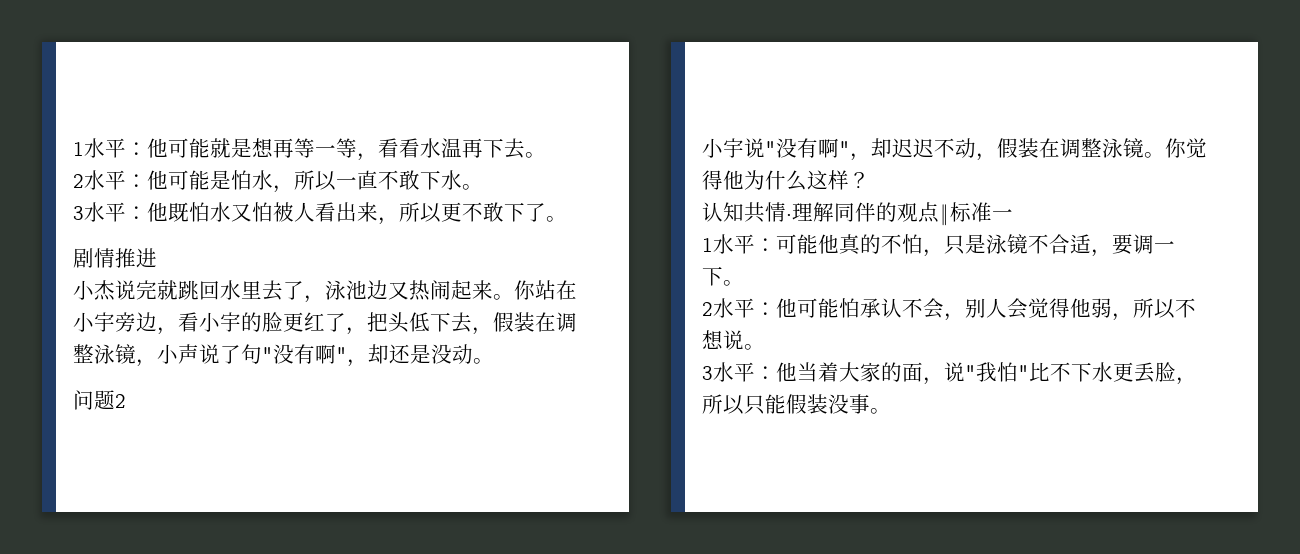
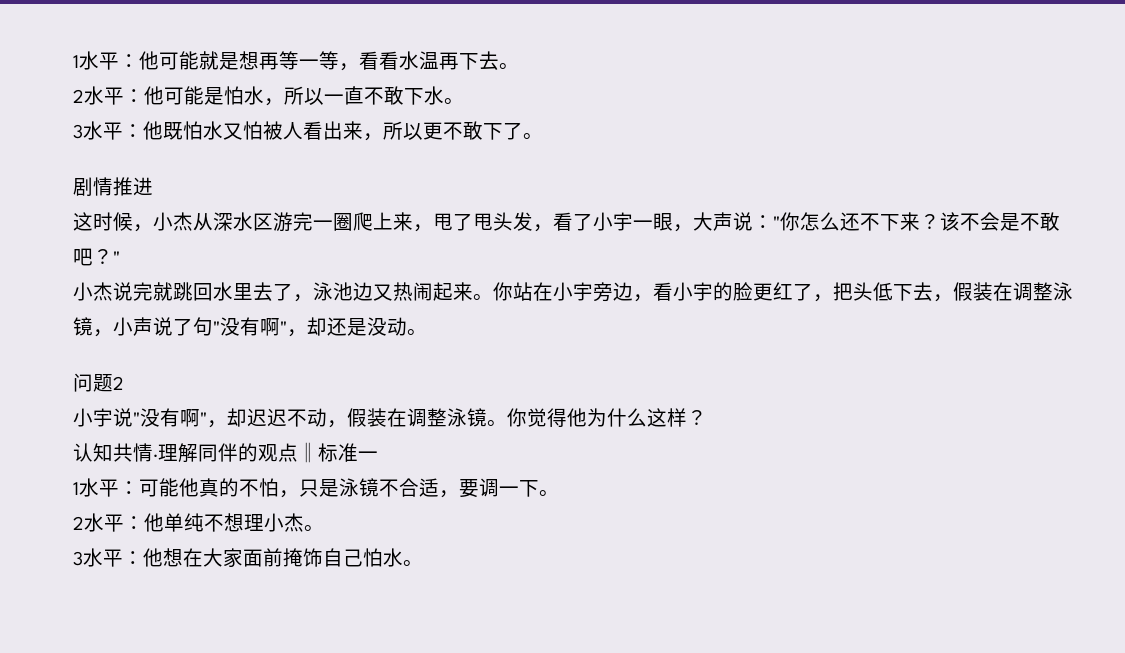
(157, 258) none -> [73,212,1060,232] [73,248,120,266] // 这时候，小杰从深水区游完一圈爬上来，甩了甩头发，看了小宇一眼，大声说："你怎么还不下来？该不会是不敢吧？"
[797,298,1196,321] [702,330,765,350] [702,362,1197,385] [702,394,870,415] 可能怕承认不会，别人会觉得他弱，所以不想说。 // 3水平：他当着大家的面，说"我怕"比不下水更丢脸，所以只能假装没事 -> [164,513,324,532] [73,548,403,568] 单纯不想理小杰。 // 3水平：他想在大家面前掩饰自己怕水

